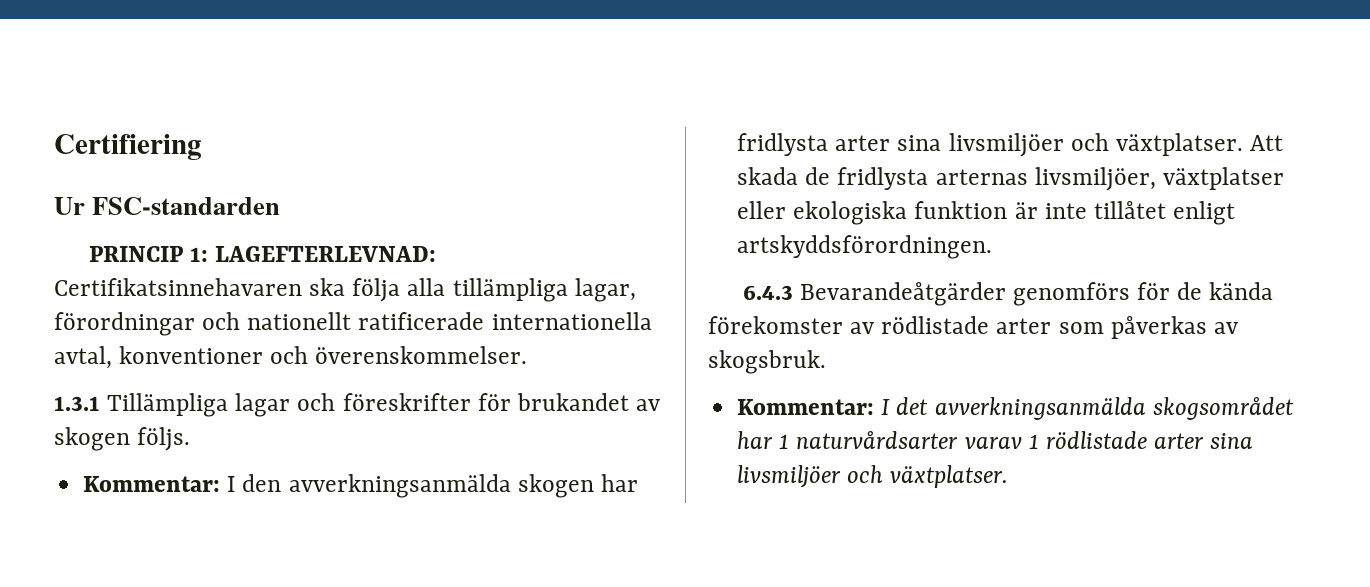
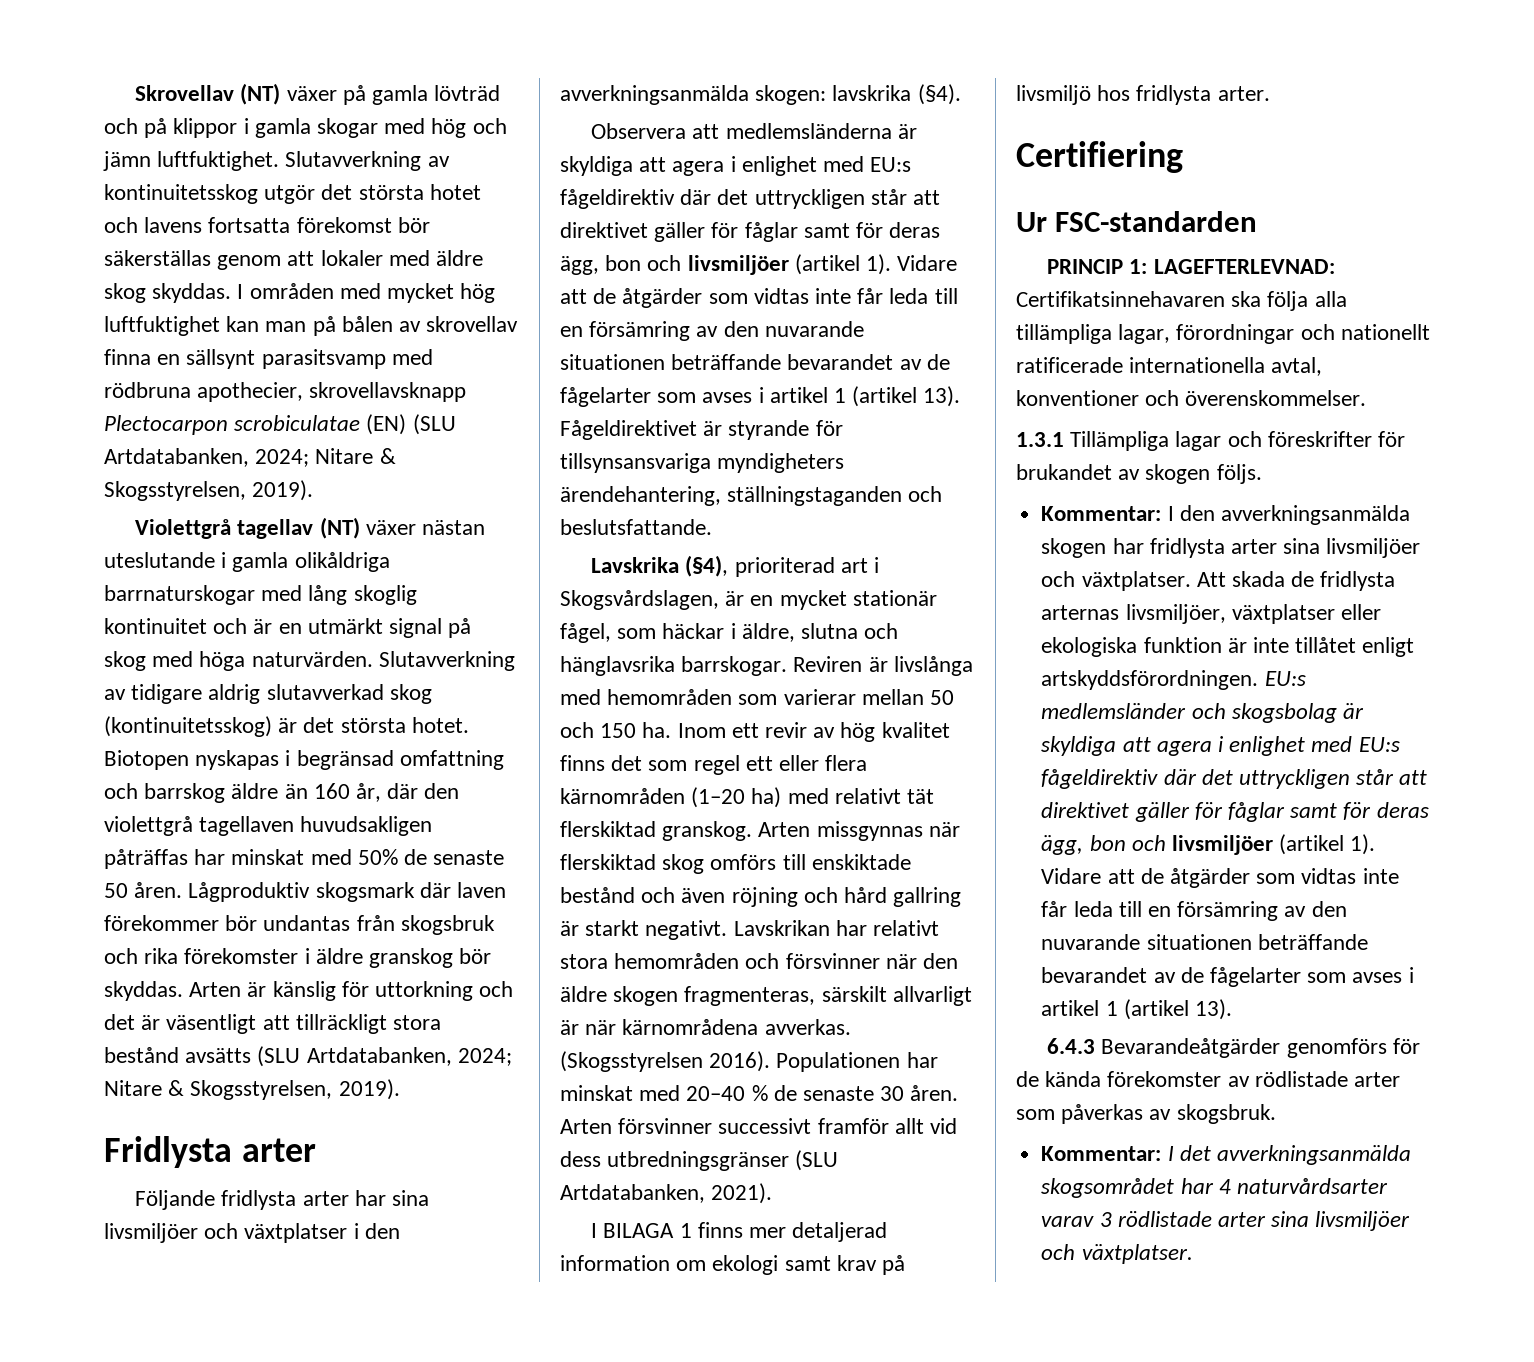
(54, 147) none -> [135,83,501,105] [104,118,507,138] [103,151,450,171] [104,184,481,204] [104,217,430,233] [104,250,484,270] [104,283,496,303] [104,316,519,336] [104,349,433,369] [104,382,467,402] [104,414,456,435] [104,448,396,467] [104,480,314,501] [135,517,486,539] [104,552,390,572] [104,585,417,605] [104,618,472,638] [104,651,515,671] [104,684,432,704] [104,716,469,737] [104,750,504,770] [104,783,460,803] [104,816,433,836] [104,849,505,869] [104,882,507,902] [104,915,495,935] [104,948,492,968] [104,981,514,1001] [104,1014,442,1034] [104,1046,512,1067] [104,1079,400,1100] [104,1136,316,1168] [135,1190,430,1210] [104,1223,400,1243] [560,84,961,105] [591,123,917,139] [560,156,912,176] [560,189,941,209] [560,222,941,242] [560,254,958,275] [560,288,958,308] [560,321,864,341] [560,354,950,370] [560,386,961,407] [560,420,843,440] [560,453,845,473] [560,486,943,506] [560,519,712,535] [591,555,880,577] [560,590,937,610] [560,623,899,643] [560,656,973,676] [560,689,955,705] [560,722,950,742] [560,755,868,775] [560,787,935,808] [560,821,960,841] [560,854,911,874] [560,887,962,907] [560,920,940,940] [560,953,959,969] [560,986,972,1006] [560,1019,851,1035] [560,1051,938,1072] [560,1085,959,1101] [560,1118,958,1134] [560,1150,839,1171] [560,1183,773,1204] [591,1222,888,1242] [560,1255,906,1275] [1016,85,1270,105] Skrovellav (NT) växer på gamla lövträd och på klippor i gamla skogar med hög och jämn luftfuktighet. Slutavverkning av kontinuitetsskog utgör det största hotet och lavens fortsatta förekomst bör säkerställas genom att lokaler med äldre skog skyddas. I områden med mycket hög luftfuktighet kan man på bålen av skrovellav finna en sällsynt parasitsvamp med rödbruna apothecier, skrovellavsknapp Plectocarpon scrobiculatae (EN) (SLU Artdatabanken, 2024; Nitare & Skogsstyrelsen, 2019). // Violettgrå tagellav (NT) växer nästan uteslutande i gamla olikåldriga barrnaturskogar med lång skoglig kontinuitet och är en utmärkt signal på skog med höga naturvärden. Slutavverkning av tidigare aldrig slutavverkad skog (kontinuitetsskog) är det största hotet. Biotopen nyskapas i begränsad omfattning och barrskog äldre än 160 år, där den violettgrå tagellaven huvudsakligen påträffas har minskat med 50% de senaste 50 åren. Lågproduktiv skogsmark där laven förekommer bör undantas från skogsbruk och rika förekomster i äldre granskog bör skyddas. Arten är känslig för uttorkning och det är väsentligt att tillräckligt stora bestånd avsätts (SLU Artdatabanken, 2024; Nitare & Skogsstyrelsen, 2019). // Fridlysta arter // Följande fridlysta arter har sina livsmiljöer och växtplatser i den avverkningsanmälda skogen: lavskrika (§4). // Observera att medlemsländerna är skyldiga att agera i enlighet med EU:s fågeldirektiv där det uttryckligen står att direktivet gäller för fåglar samt för deras ägg, bon och livsmiljöer (artikel 1). Vidare att de åtgärder som vidtas inte får leda till en försämring av den nuvarande situationen beträffande bevarandet av de fågelarter som avses i artikel 1 (artikel 13). Fågeldirektivet är styrande för tillsynsansvariga myndigheters ärendehantering, ställningstaganden och beslutsfattande. // Lavskrika (§4), prioriterad art i Skogsvårdslagen, är en mycket stationär fågel, som häckar i äldre, slutna och hänglavsrika barrskogar. Reviren är livslånga med hemområden som varierar mellan 50 och 150 ha. Inom ett revir av hög kvalitet finns det som regel ett eller flera kärnområden (1–20 ha) med relativt tät flerskiktad granskog. Arten missgynnas när flerskiktad skog omförs till enskiktade bestånd och även röjning och hård gallring är starkt negativt. Lavskrikan har relativt stora hemområden och försvinner när den äldre skogen fragmenteras, särskilt allvarligt är när kärnområdena avverkas. (Skogsstyrelsen 2016). Populationen har minskat med 20–40 % de senaste 30 åren. Arten försvinner successivt framför allt vid dess utbredningsgränser (SLU Artdatabanken, 2021). // I BILAGA 1 finns mer detaljerad information om ekologi samt krav på livsmiljö hos fridlysta arter. //
(993, 247) none -> [1264,671,1306,686] [1041,703,1364,723] [1041,736,1400,756] [1041,769,1428,789] [1041,802,1429,822] [1041,834,1376,855] [1041,868,1399,888] [1041,901,1347,921] [1041,934,1368,950] [1041,967,1414,987] [1041,999,1232,1020] EU:s medlemsländer och skogsbolag är skyldiga att agera i enlighet med EU:s fågeldirektiv där det uttryckligen står att direktivet gäller för fåglar samt för deras ägg, bon och livsmiljöer (artikel 1). Vidare att de åtgärder som vidtas inte får leda till en försämring av den nuvarande situationen beträffande bevarandet av de fågelarter som avses i artikel 1 (artikel 13).
[779,434,790,449] 1 -> [1218,1179,1231,1194] 4
[1028,434,1039,449] 1 -> [1099,1212,1112,1227] 3

